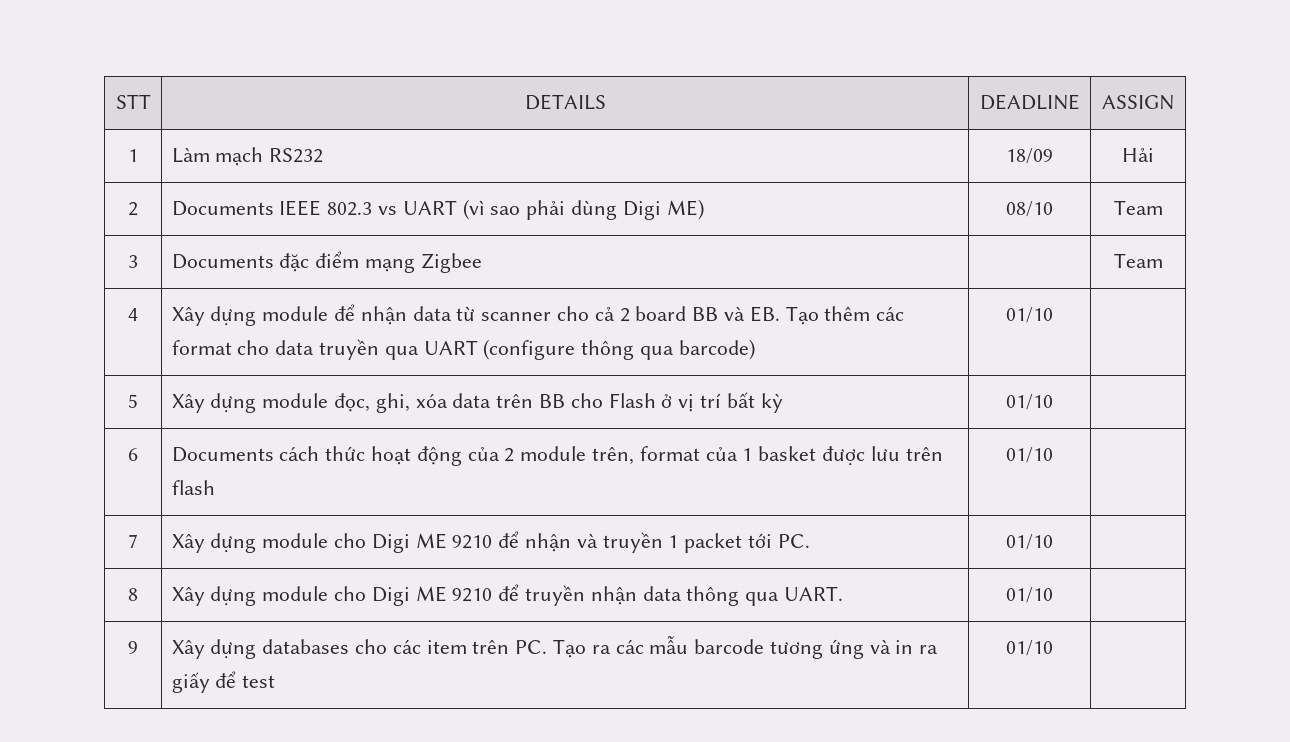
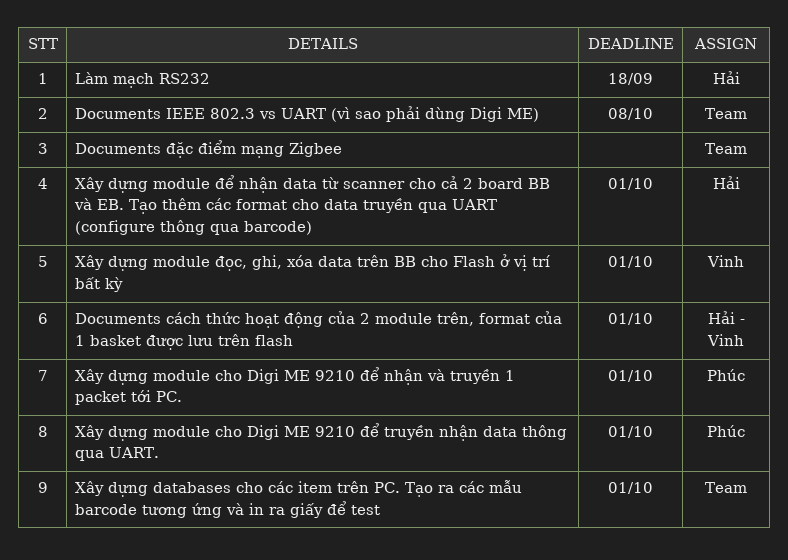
(1053, 315) none -> [712,176,740,189] Hải
(1053, 402) none -> [707,255,744,267] Vinh
(1053, 455) none -> [707,311,745,324] [707,334,744,346] Hải - Vinh
(1053, 542) none -> [707,369,745,381] Phúc
(1053, 595) none -> [707,425,745,437] Phúc
(1053, 648) none -> [705,482,748,493] Team

